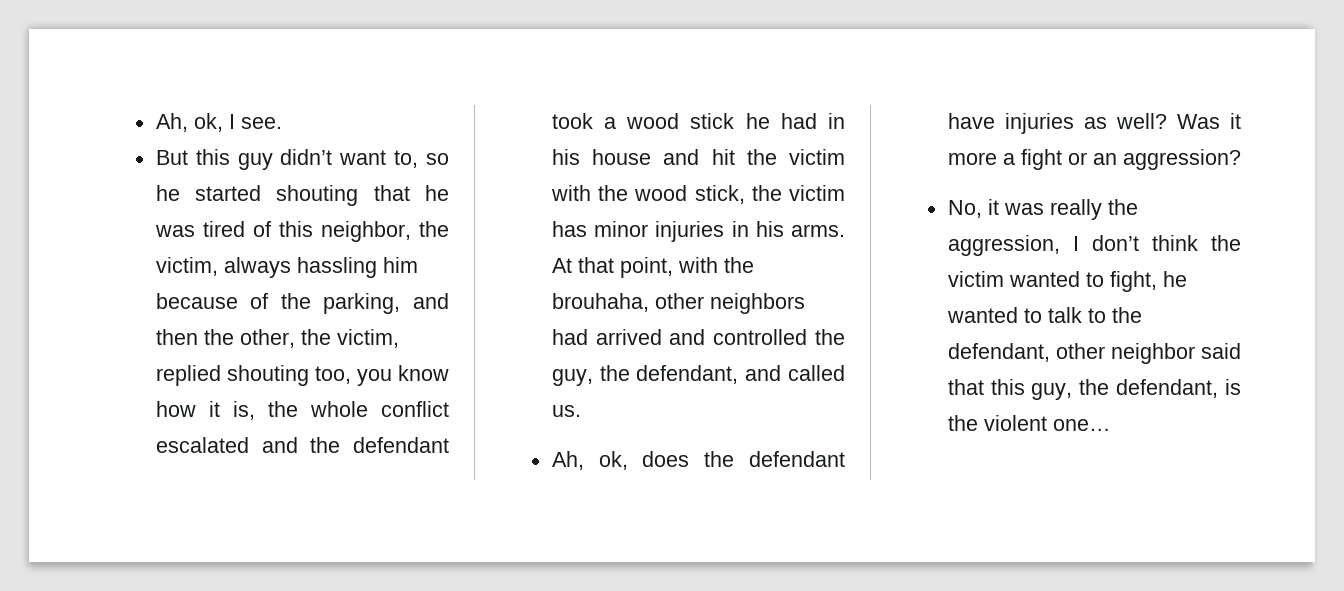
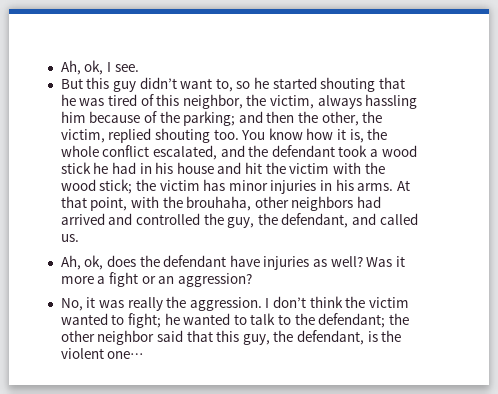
[323,293,401,314] parking, -> [183,111,236,126] parking;
[314,366,392,386] too, you -> [213,129,266,140] too. You
[155,437,249,453] escalated -> [152,145,217,160] escalated,
[694,185,745,204] stick, -> [99,179,133,194] stick;
[947,235,1060,256] aggression, -> [189,297,262,311] aggression.
[1109,271,1157,292] fight, -> [127,313,161,328] fight;
[947,343,1050,362] defendant, -> [318,313,410,328] defendant; the

